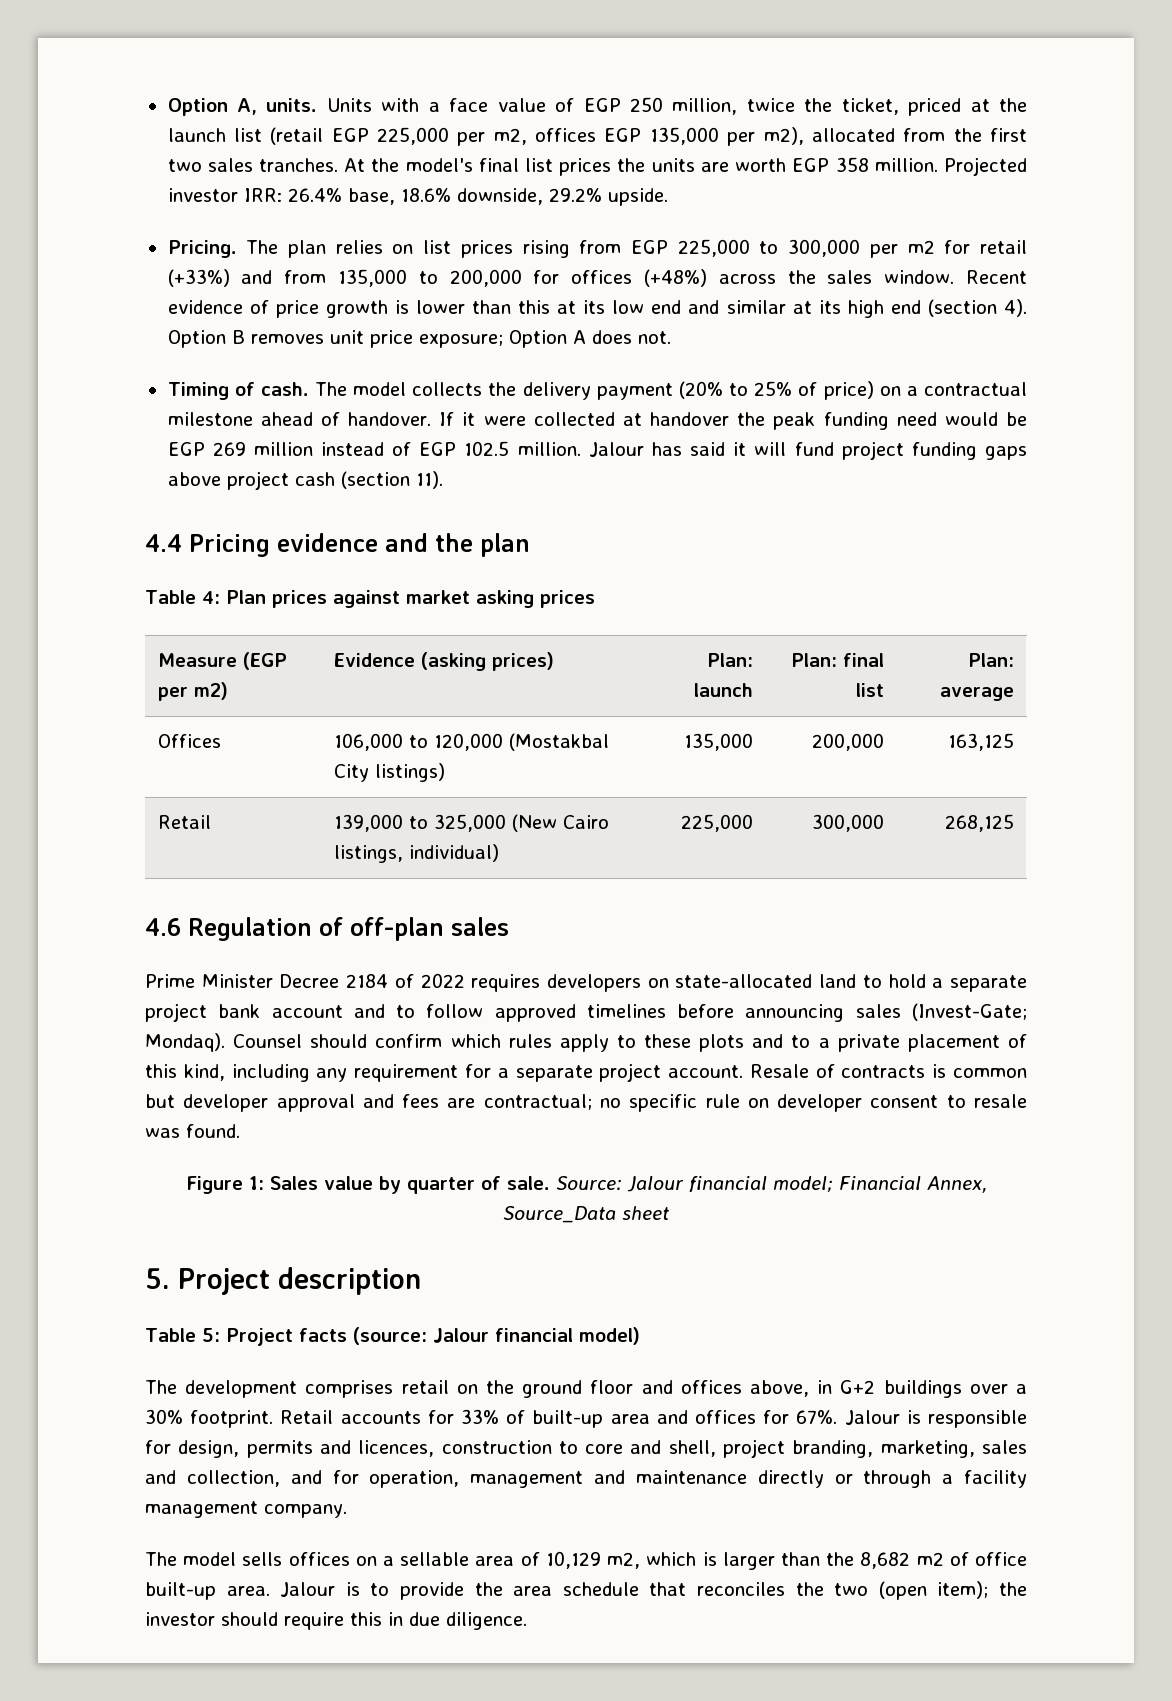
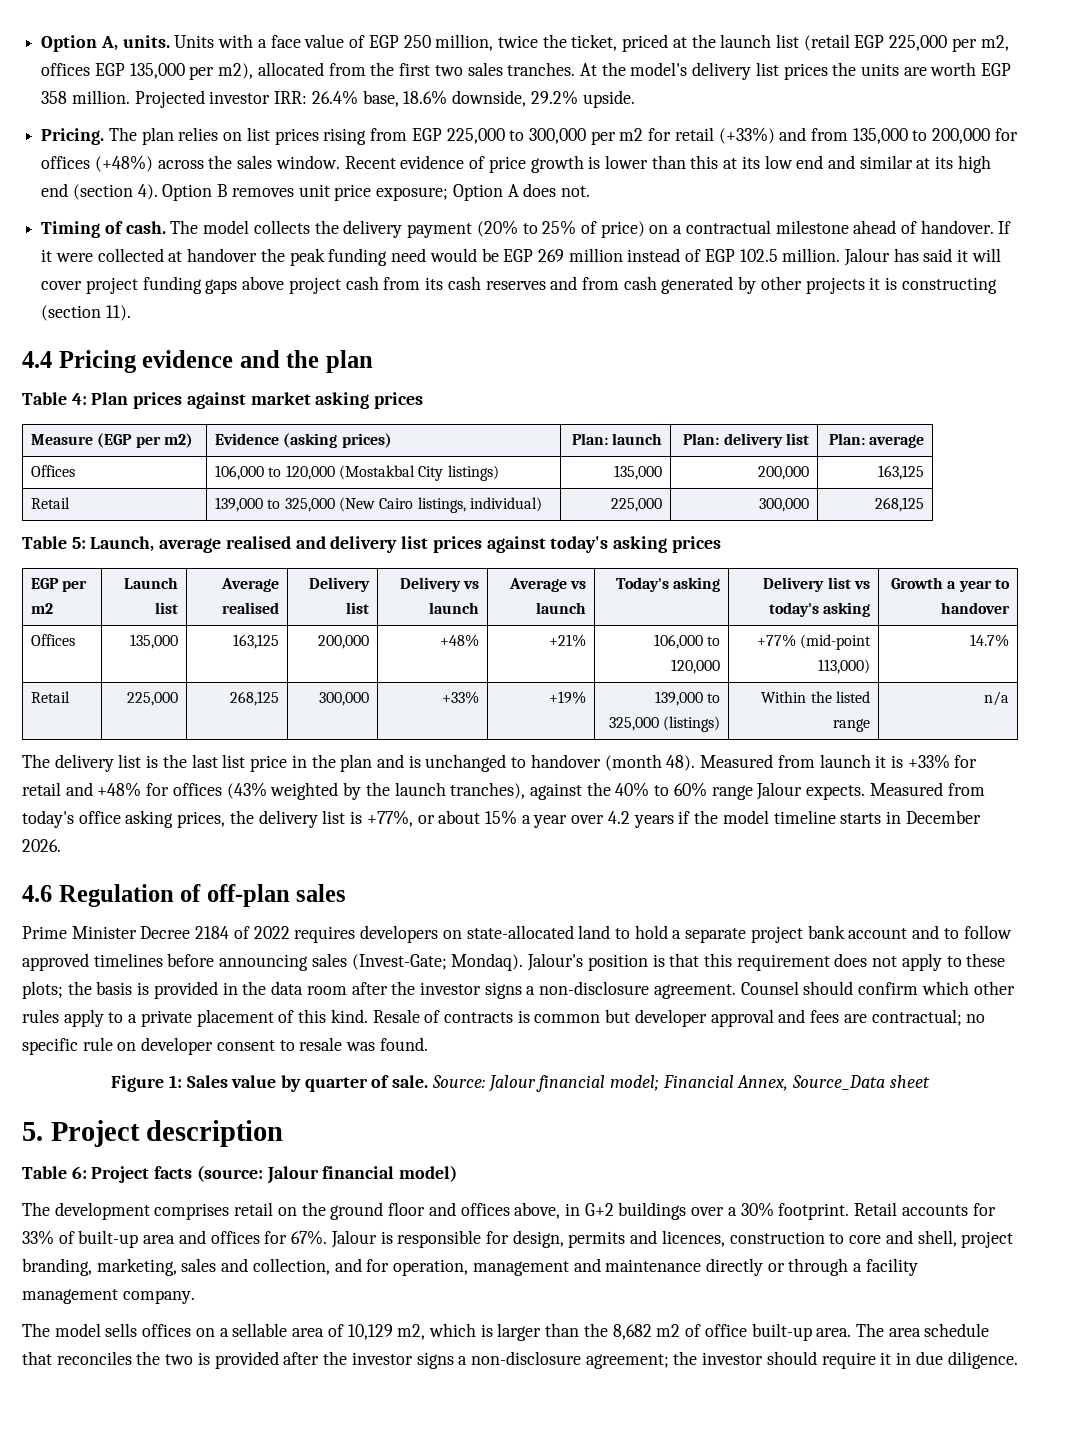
[478,158,519,172] final -> [692,62,752,80] delivery
[794,442,834,456] fund -> [41,281,83,290] cover
(335, 479) none -> [383,276,997,294] from its cash reserves and from cash generated by other projects it is constructing
[842,653,884,667] final -> [723,433,783,448] delivery
(1014, 823) none -> [22,536,721,553] [30,578,88,592] [30,603,53,614] [124,577,179,589] [155,602,179,614] [221,578,280,592] [222,602,280,614] [309,577,371,592] [346,602,370,614] [399,577,480,592] [429,602,480,614] [508,578,587,592] [536,602,587,614] [615,577,721,592] [763,577,871,592] [768,602,871,617] [891,577,1011,592] [941,602,1011,614] [30,634,75,646] [130,634,179,649] [233,634,280,649] [318,635,370,649] [440,634,480,647] [549,634,587,647] [653,634,721,649] [671,659,721,674] [756,634,872,650] [818,659,871,674] [970,634,1010,647] [30,691,70,703] [127,692,179,706] [230,691,280,706] [319,692,370,706] [442,691,480,704] [549,691,587,704] [654,691,721,706] [608,716,721,732] [761,691,871,703] [833,719,871,732] [984,691,1010,706] [22,754,978,772] [22,782,985,800] [22,810,981,828] [22,839,61,852] // Table 5: Launch, average realised and delivery list prices against today's asking prices // EGP per m2 | Launch list | Average realised | Delivery list | Delivery vs launch | Average vs launch | Today's asking | Delivery list vs today's asking | Growth a year to handover // Offices | 135,000 | 163,125 | 200,000 | +48% | +21% | 106,000 to 120,000 | +77% (mid-point 113,000) | 14.7% // Retail | 225,000 | 268,125 | 300,000 | +33% | +19% | 139,000 to 325,000 (listings) | Within the listed range | n/a // The delivery list is the last list price in the plan and is unchanged to handover (month 48). Measured from launch it is +33% for retail and +48% for offices (43% weighted by the launch tranches), against the 40% to 60% range Jalour expects. Measured from today's office asking prices, the delivery list is +77%, or about 15% a year over 4.2 years if the model timeline starts in December 2026.
(225, 1042) none -> [527,953,1006,971] [22,981,736,999] Jalour's position is that this requirement does not apply to these plots; the basis is provided in the data room after the investor signs a non-disclosure agreement.
(501, 1041) none -> [973,981,1015,995] other
[644,1034,811,1052] these plots and to -> (124, 1017) none
[183,1063,744,1082] kind, including any requirement for a separate project account. -> [330,1009,368,1023] kind.
[201,1328,220,1342] 5: -> [71,1166,87,1179] 6:
[280,1582,503,1600] Jalour is to provide the -> [855,1323,884,1337] The
[878,1581,989,1600] (open item); -> [197,1351,669,1369] is provided after the investor signs a non-disclosure agreement;
[350,1612,382,1626] this -> [880,1352,892,1365] it

